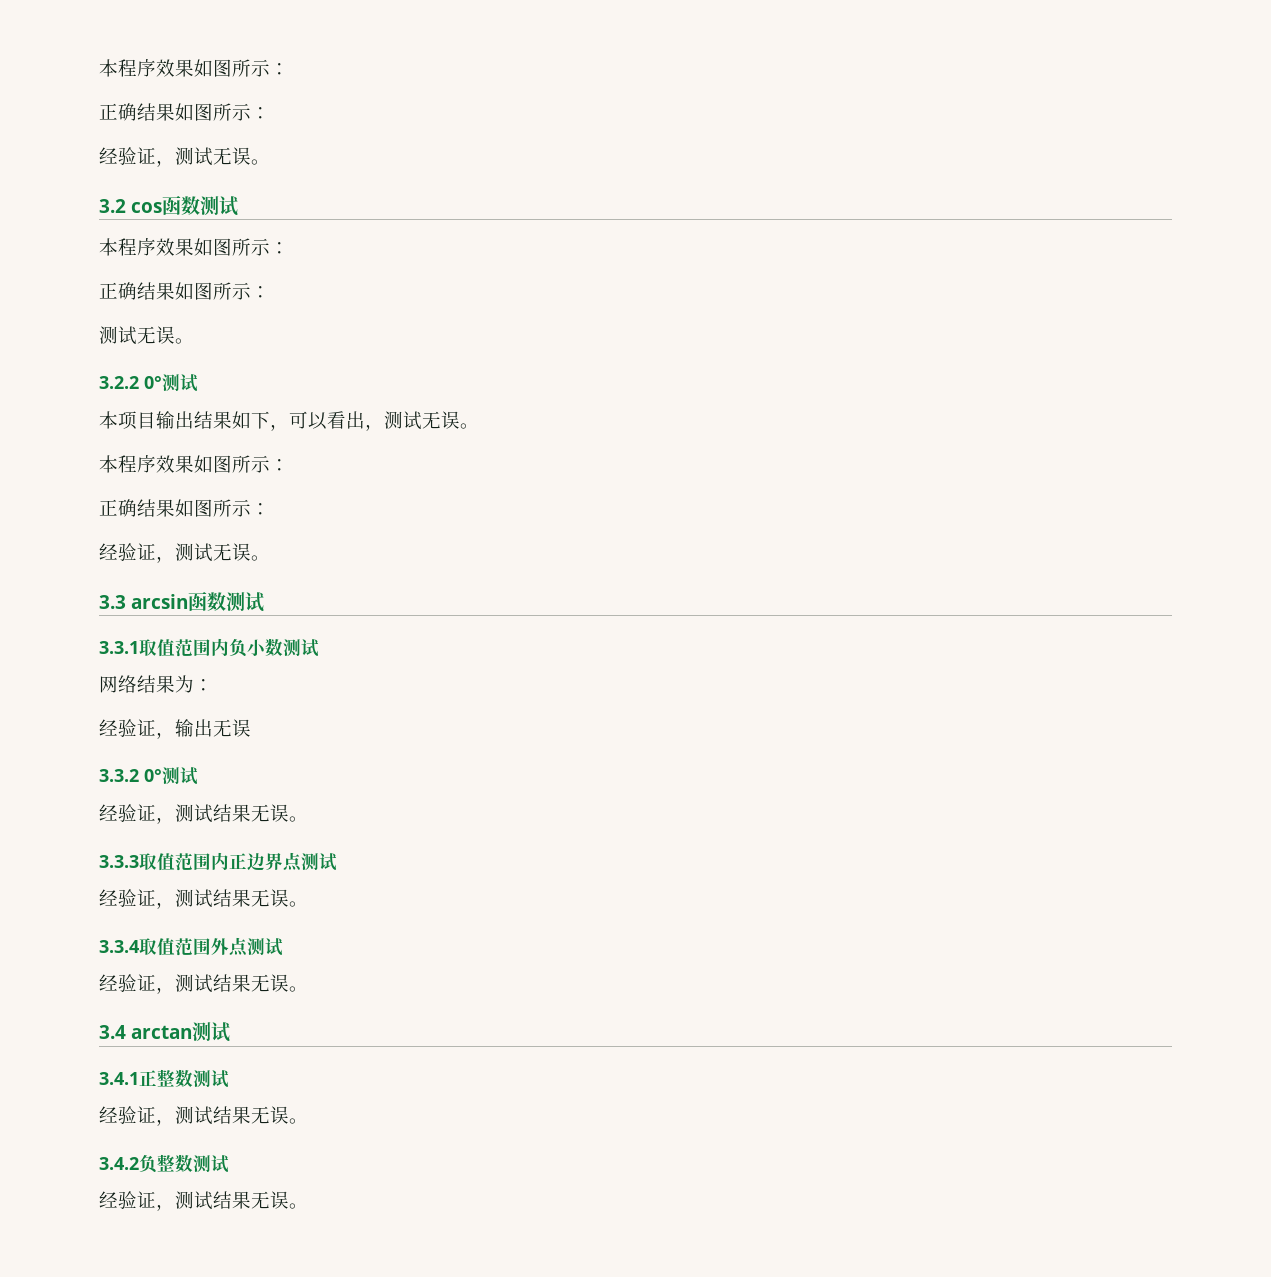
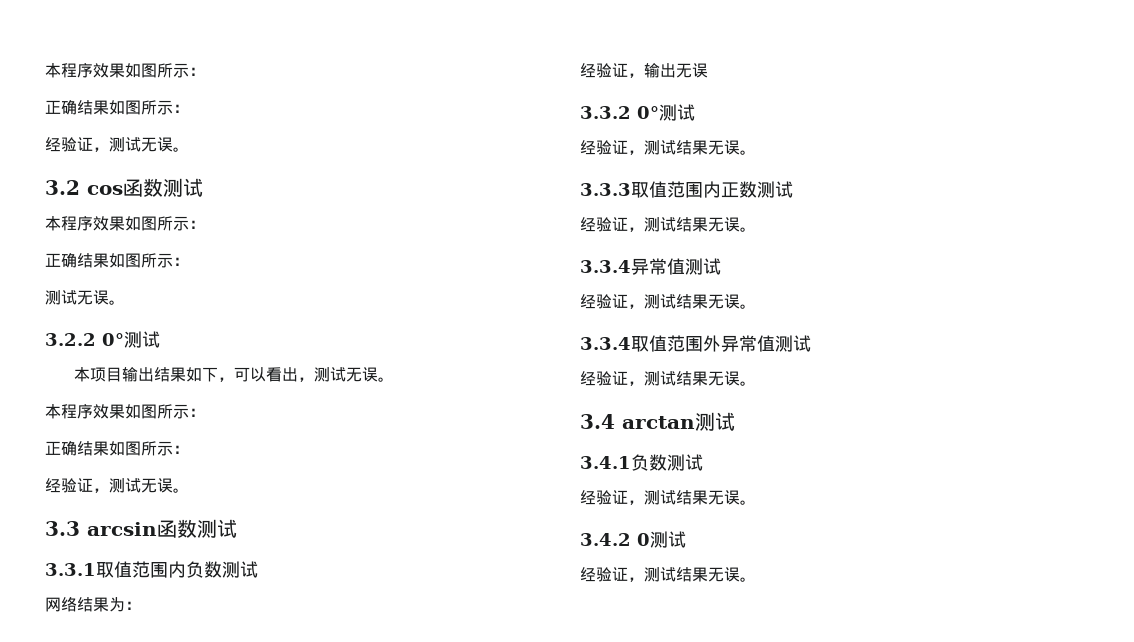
[247,639,266,656] 小 -> (204, 569) none
[247,852,302,872] 边界点 -> [739,181,793,198] [580,217,756,232] [580,258,685,275] 数测试 // 经验证，测试结果无误。 // 3.3.4异常值
[229,937,248,957] 点 -> [721,335,775,352] 异常值
[139,1069,175,1087] 正整 -> [631,454,649,471] 负
[139,1154,193,1173] 负整数 -> [637,533,650,546] 0

